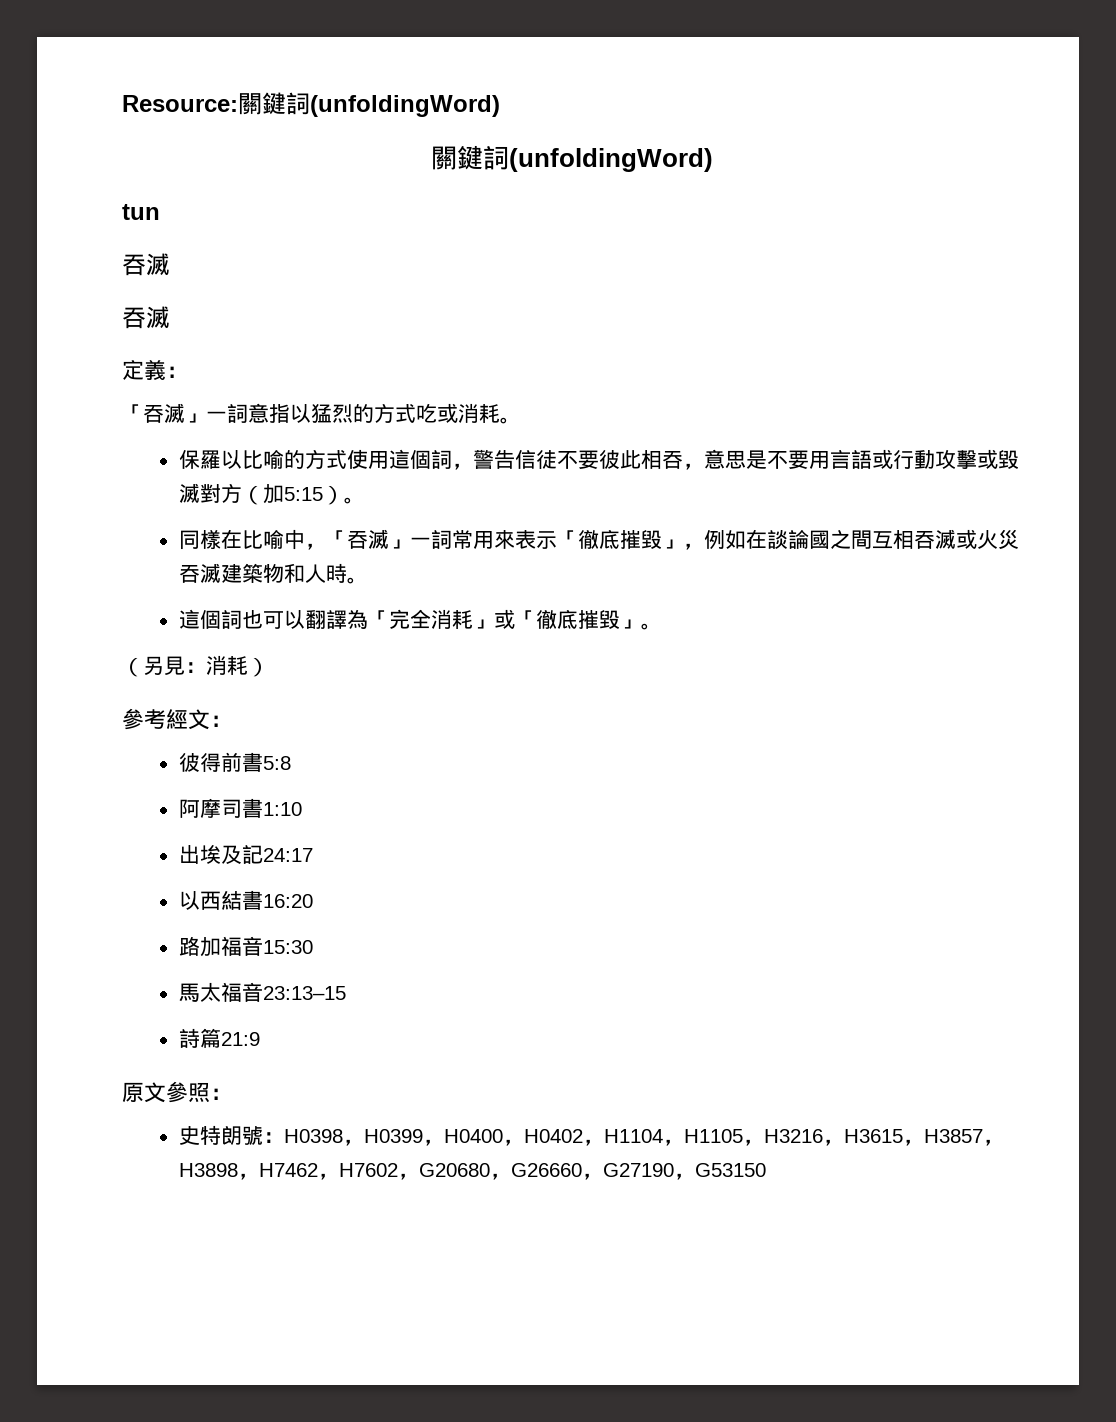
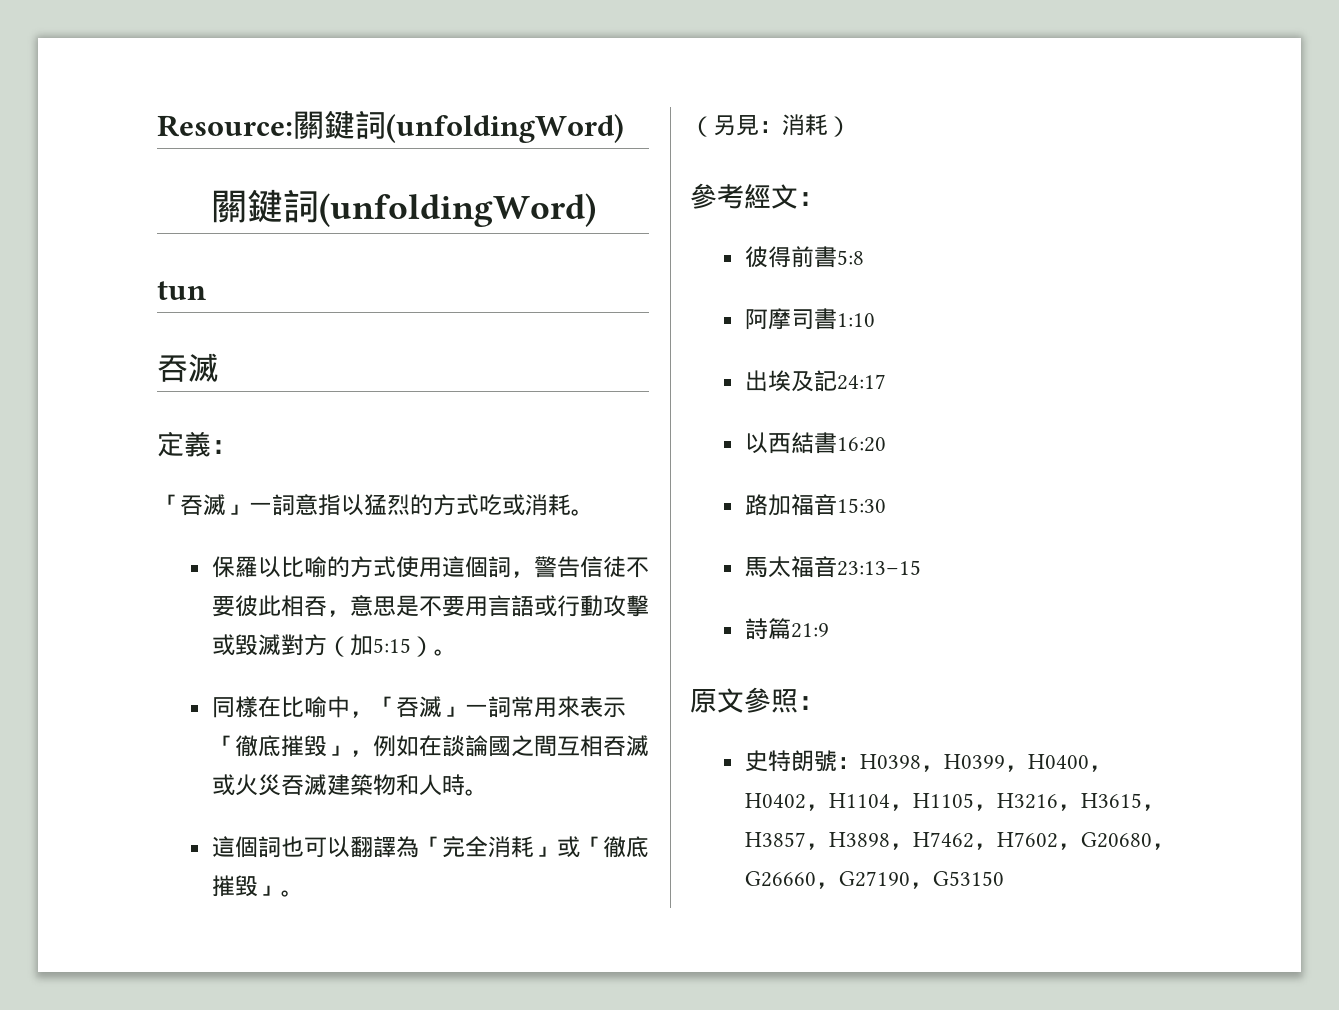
[122,306,170,329] // 吞滅 -> (219, 367) none

